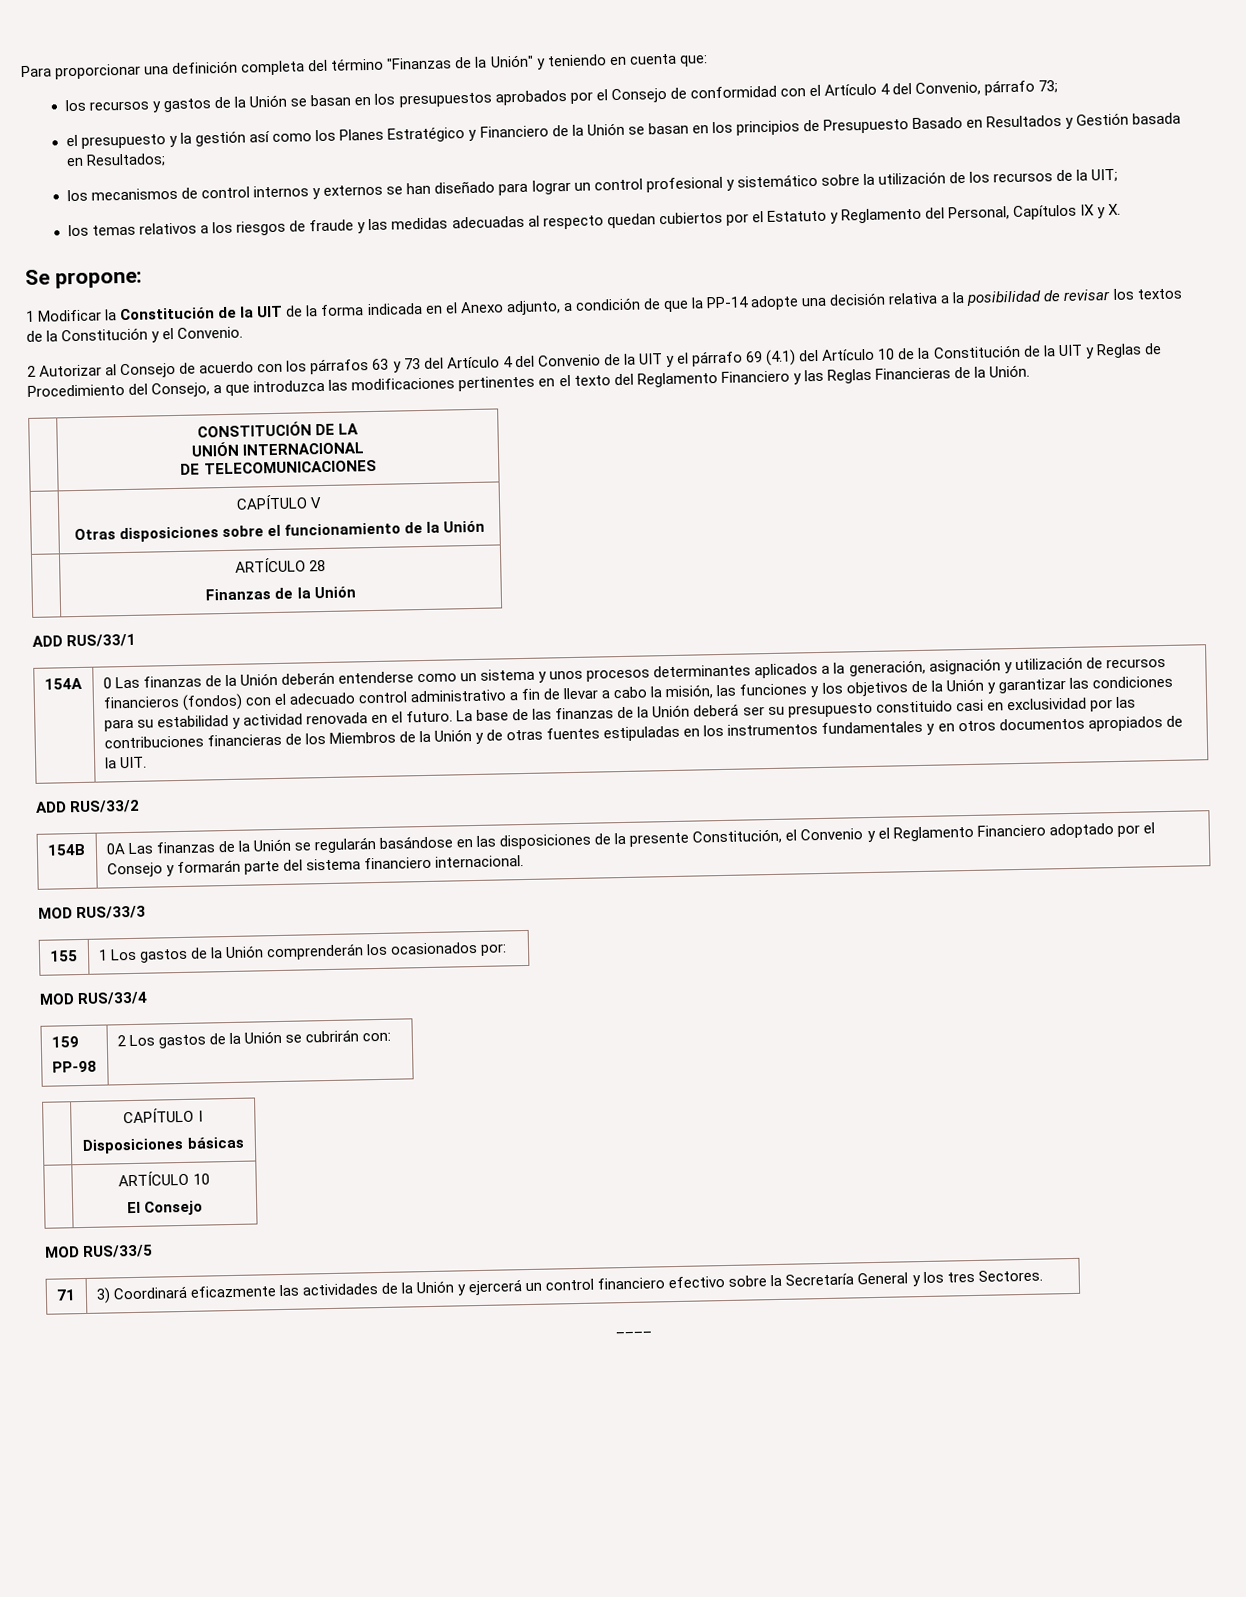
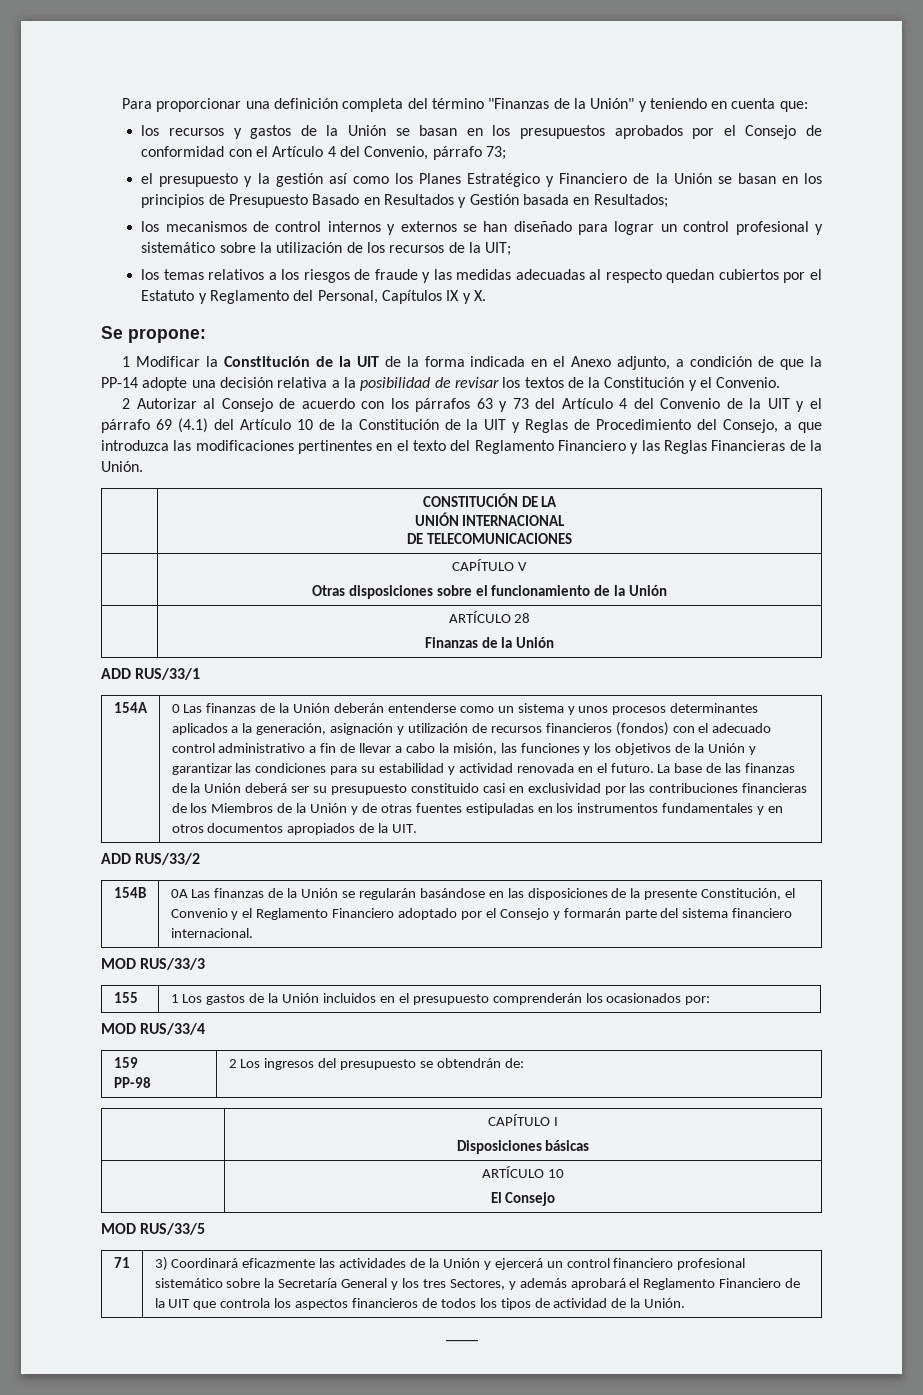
(264, 952) none -> [322,993,489,1005] incluidos en el presupuesto
[157,1029,392,1049] gastos de la Unión se cubrirán con: -> [264,1058,524,1070] ingresos del presupuesto se obtendrán de:
[668,1276,726,1289] efectivo -> [677,1258,746,1270] [154,1278,223,1288] profesional sistemático
[977,1269,1043,1282] Sectores. -> [449,1278,801,1290] [154,1298,686,1310] Sectores, y además aprobará el Reglamento Financiero de la UIT que controla los aspectos financieros de todos los tipos de actividad de la Unión.

